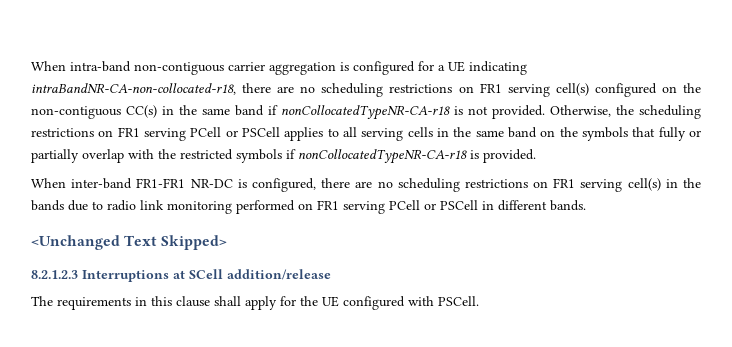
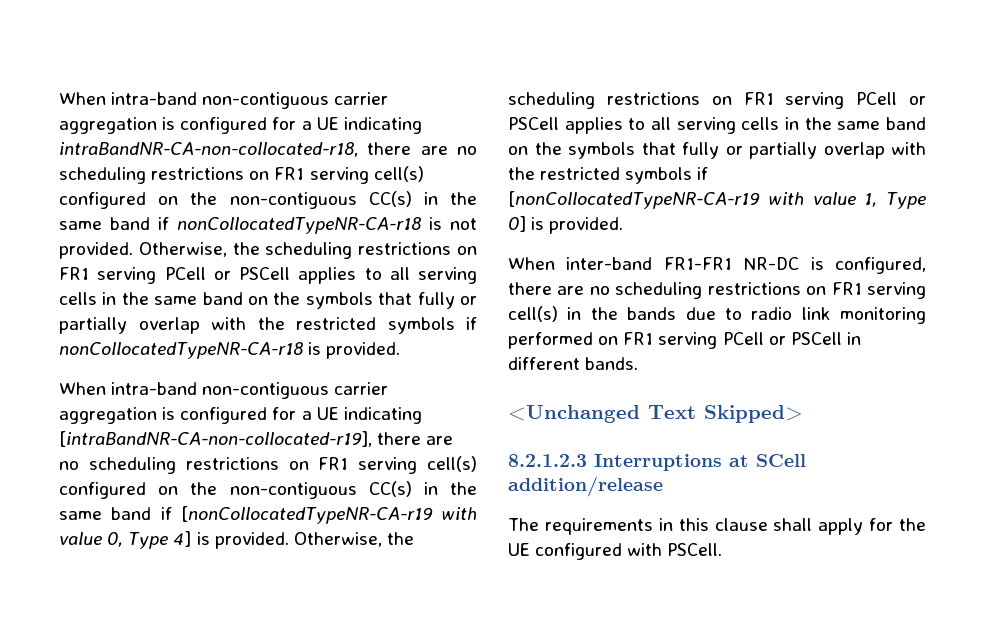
(536, 156) none -> [59,382,389,399] [59,407,422,424] [59,431,454,447] [59,456,477,474] [59,481,478,499] [59,506,477,524] [59,531,414,549] [508,92,926,109] [508,117,926,134] [508,142,926,159] [508,167,709,184] [508,191,927,209] [508,216,624,234] // When intra-band non-contiguous carrier aggregation is configured for a UE indicating [intraBandNR-CA-non-collocated-r19], there are no scheduling restrictions on FR1 serving cell(s) configured on the non-contiguous CC(s) in the same band if [nonCollocatedTypeNR-CA-r19 with value 0, Type 4] is provided. Otherwise, the scheduling restrictions on FR1 serving PCell or PSCell applies to all serving cells in the same band on the symbols that fully or partially overlap with the restricted symbols if [nonCollocatedTypeNR-CA-r19 with value 1, Type 0] is provided.

